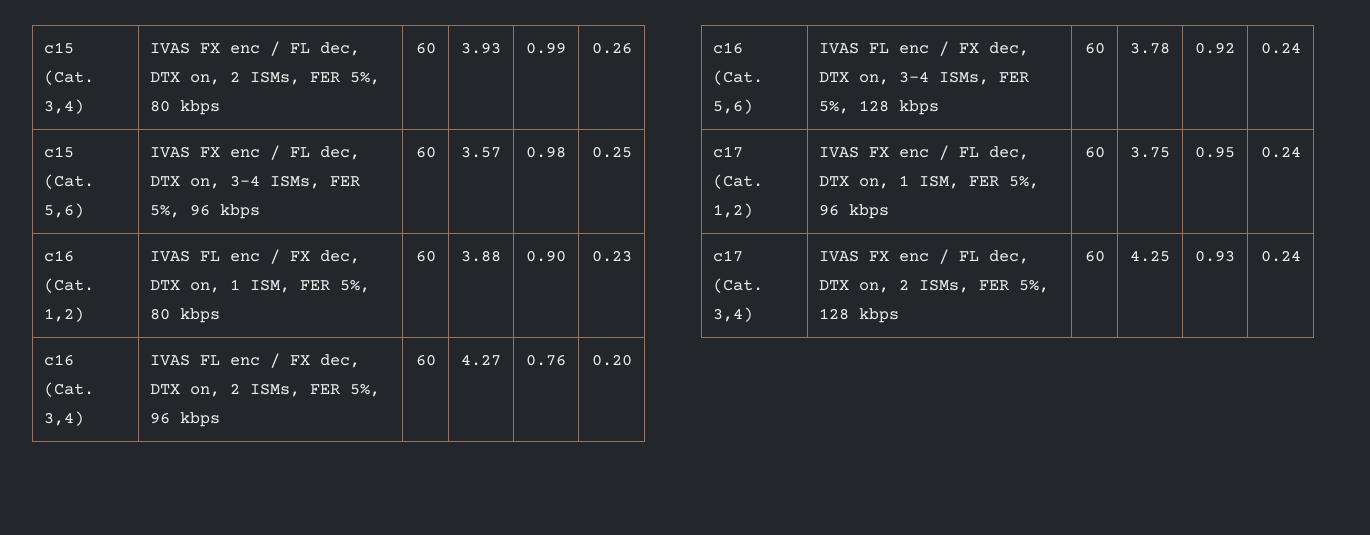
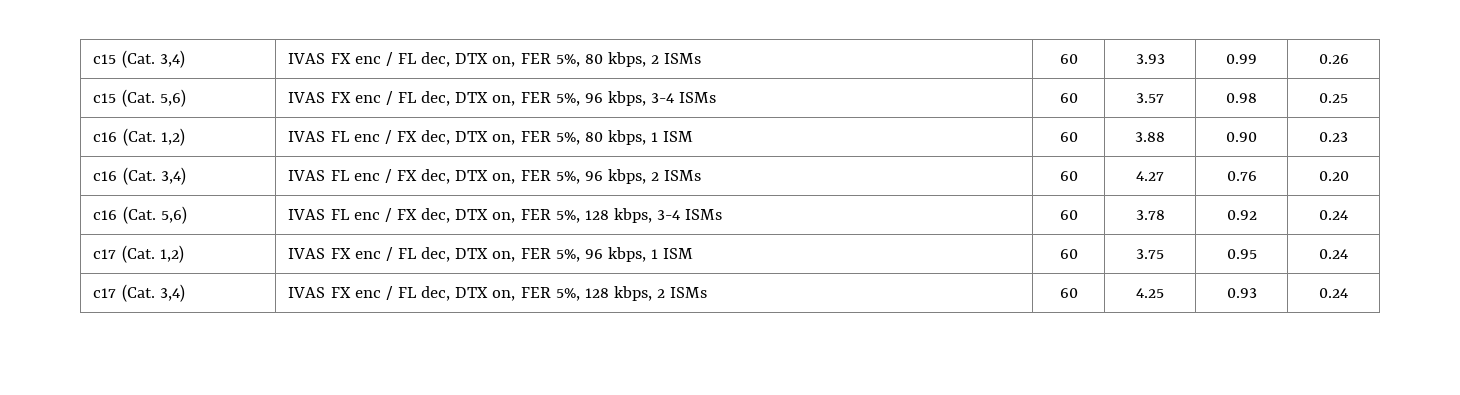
[230,71,381,85] [150,100,221,115] 2 ISMs, FER 5%, 80 kbps -> [520,52,702,67] FER 5%, 80 kbps, 2 ISMs
[230,175,361,189] [150,204,261,219] 3-4 ISMs, FER 5%, 96 kbps -> [520,91,717,106] FER 5%, 96 kbps, 3-4 ISMs
[230,279,371,293] [150,308,221,323] 1 ISM, FER 5%, 80 kbps -> [520,130,694,145] FER 5%, 80 kbps, 1 ISM
[230,383,381,397] [150,412,221,427] 2 ISMs, FER 5%, 96 kbps -> [520,169,702,184] FER 5%, 96 kbps, 2 ISMs
[899,71,1030,85] [819,100,940,115] 3-4 ISMs, FER 5%, 128 kbps -> [520,208,723,223] FER 5%, 128 kbps, 3-4 ISMs
[899,175,1040,189] [819,204,890,219] 1 ISM, FER 5%, 96 kbps -> [520,247,694,262] FER 5%, 96 kbps, 1 ISM
[899,279,1050,293] [819,308,900,323] 2 ISMs, FER 5%, 128 kbps -> [520,286,708,301] FER 5%, 128 kbps, 2 ISMs

